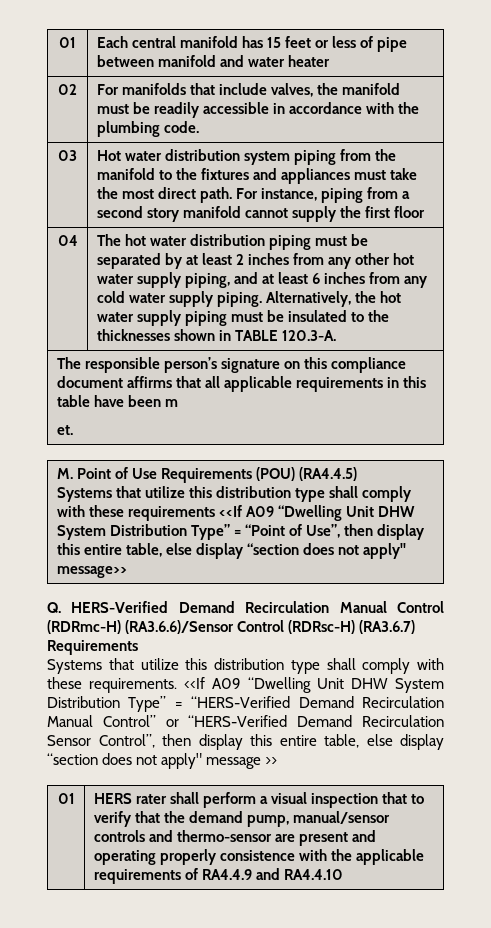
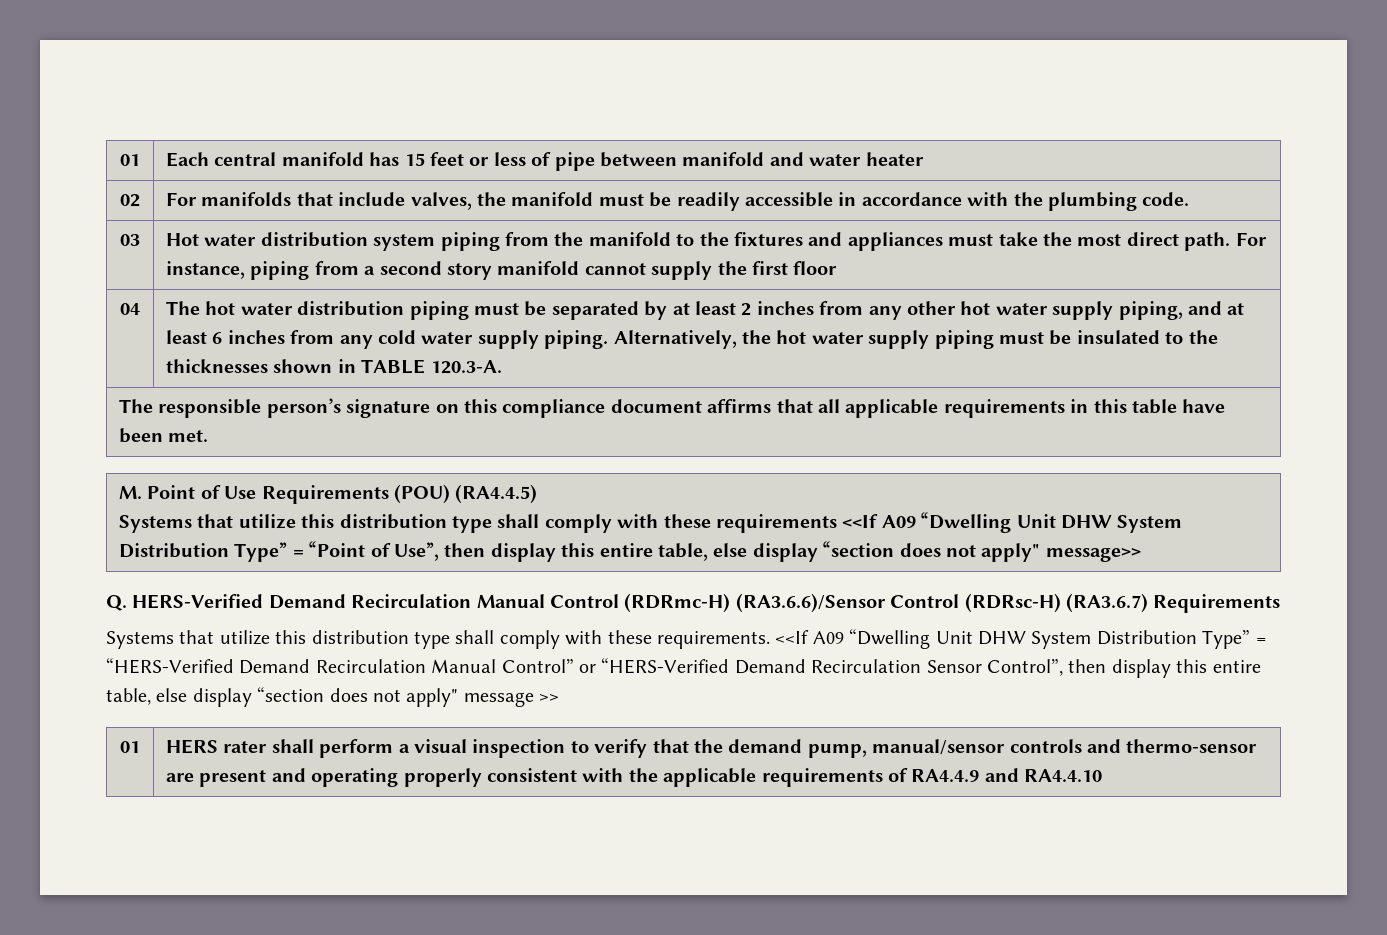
[165,399,179,407] [56,425,73,435] m // et. -> [168,430,209,442] met.
[382,792,408,804] that -> (566, 748) none
[220,850,296,861] consistence -> [487,768,578,782] consistent

